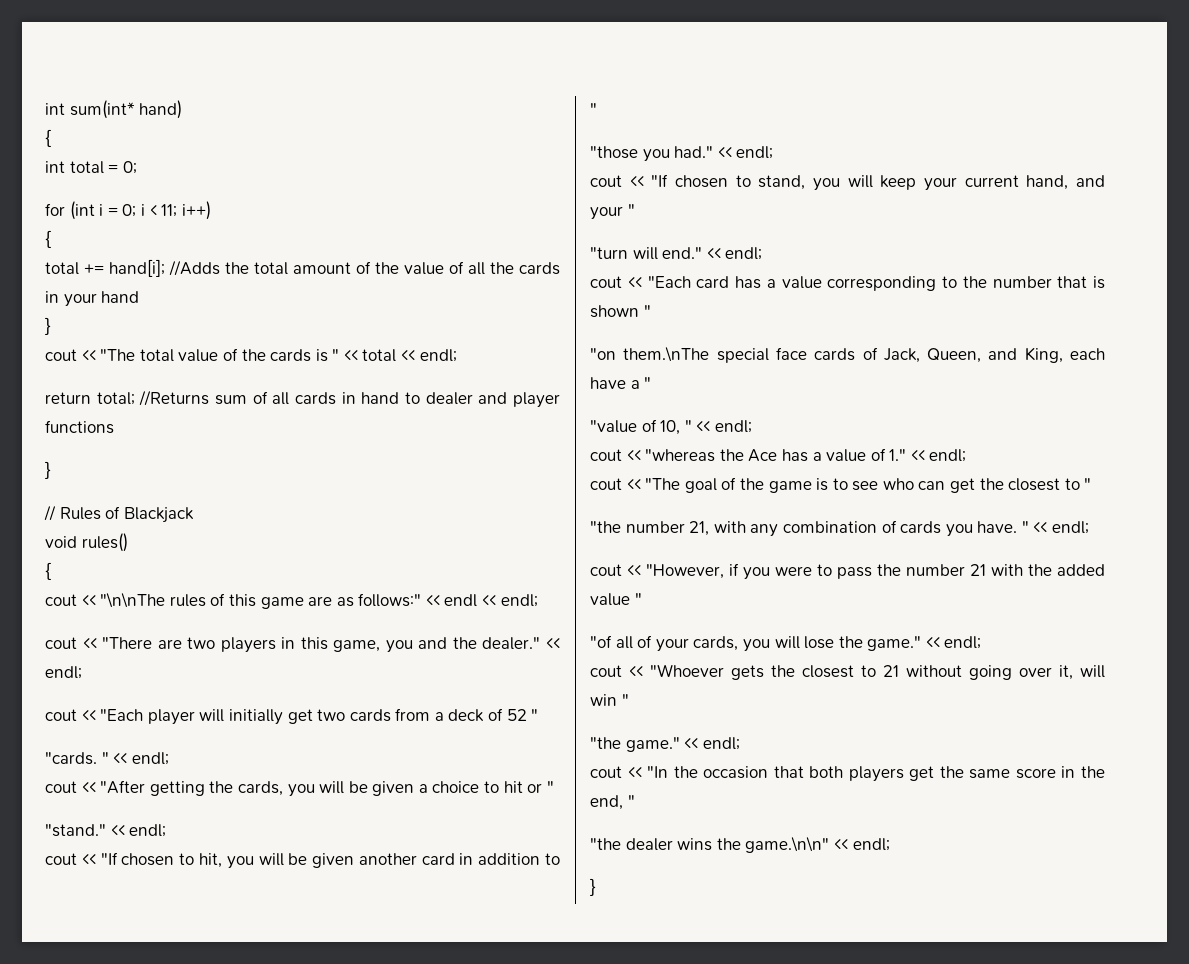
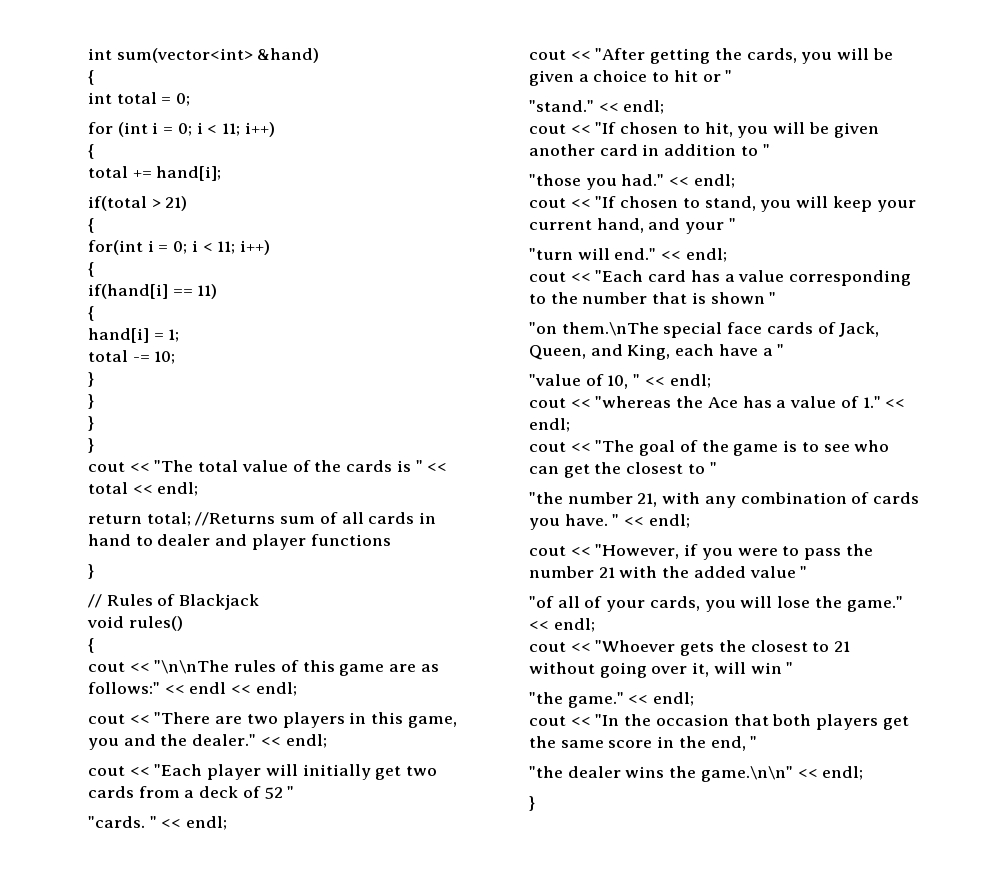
[45,100,183,119] int sum(int* hand) -> [88,48,320,63] int sum(vector<int> &hand)
[169,260,560,276] [45,291,140,307] //Adds the total amount of the value of all the cards in your hand -> [88,196,188,211] [88,218,94,233] [88,240,271,255] [88,262,94,277] [88,284,218,299] [88,306,94,321] [88,328,180,343] [88,350,176,364] [88,372,94,387] [88,394,94,409] [88,416,94,431] // if(total > 21) // { // for(int i = 0; i < 11; i++) // { // if(hand[i] == 11) // { // hand[i] = 1; // total -= 10; // } // } // }

